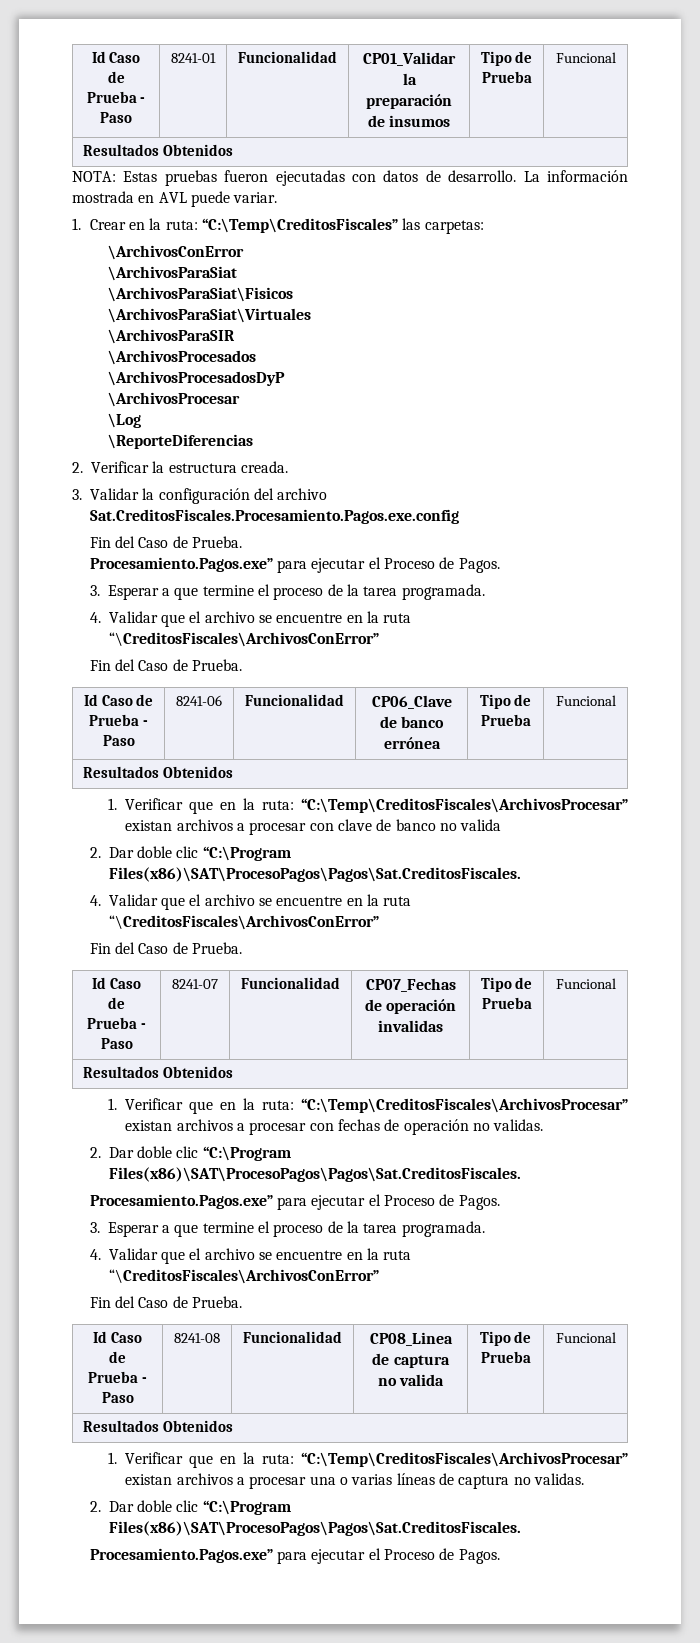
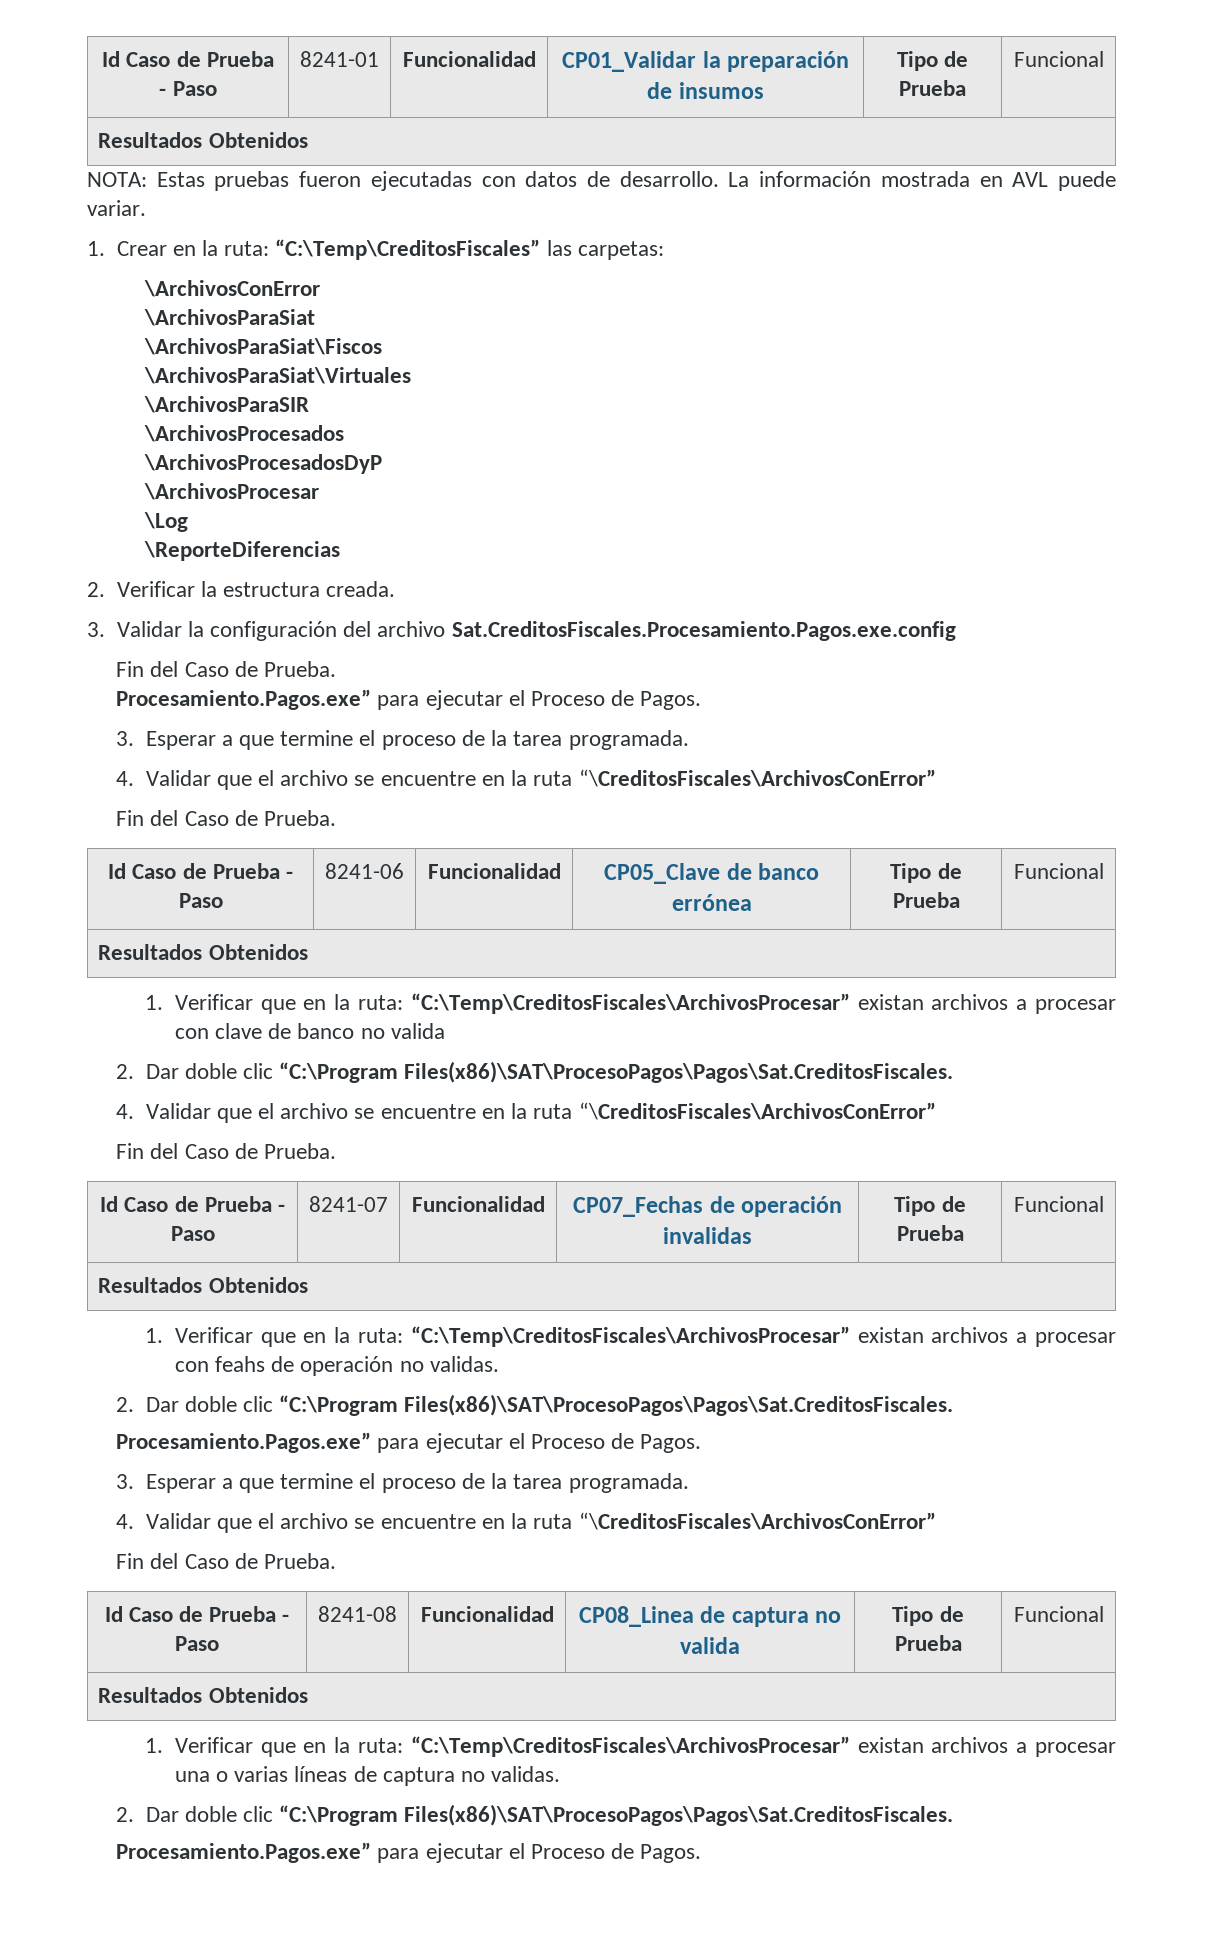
[107,287,293,302] \ArchivosParaSiat\Fisicos -> [144,338,383,355] \ArchivosParaSiat\Fiscos
[371,695,452,709] CP06_Clave -> [604,863,721,884] CP05_Clave
[337,1119,380,1131] fechas -> [214,1356,265,1372] feahs

